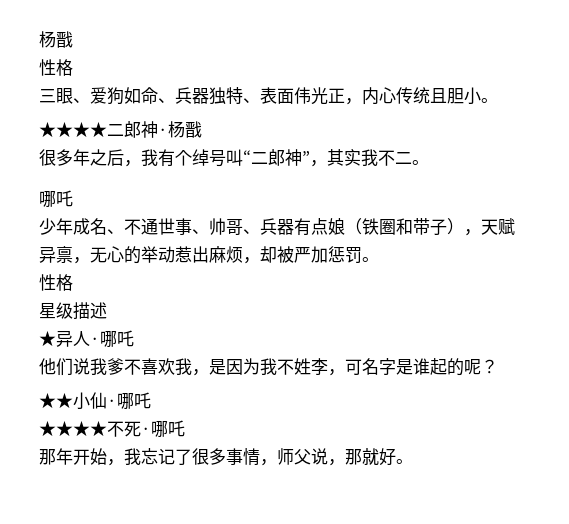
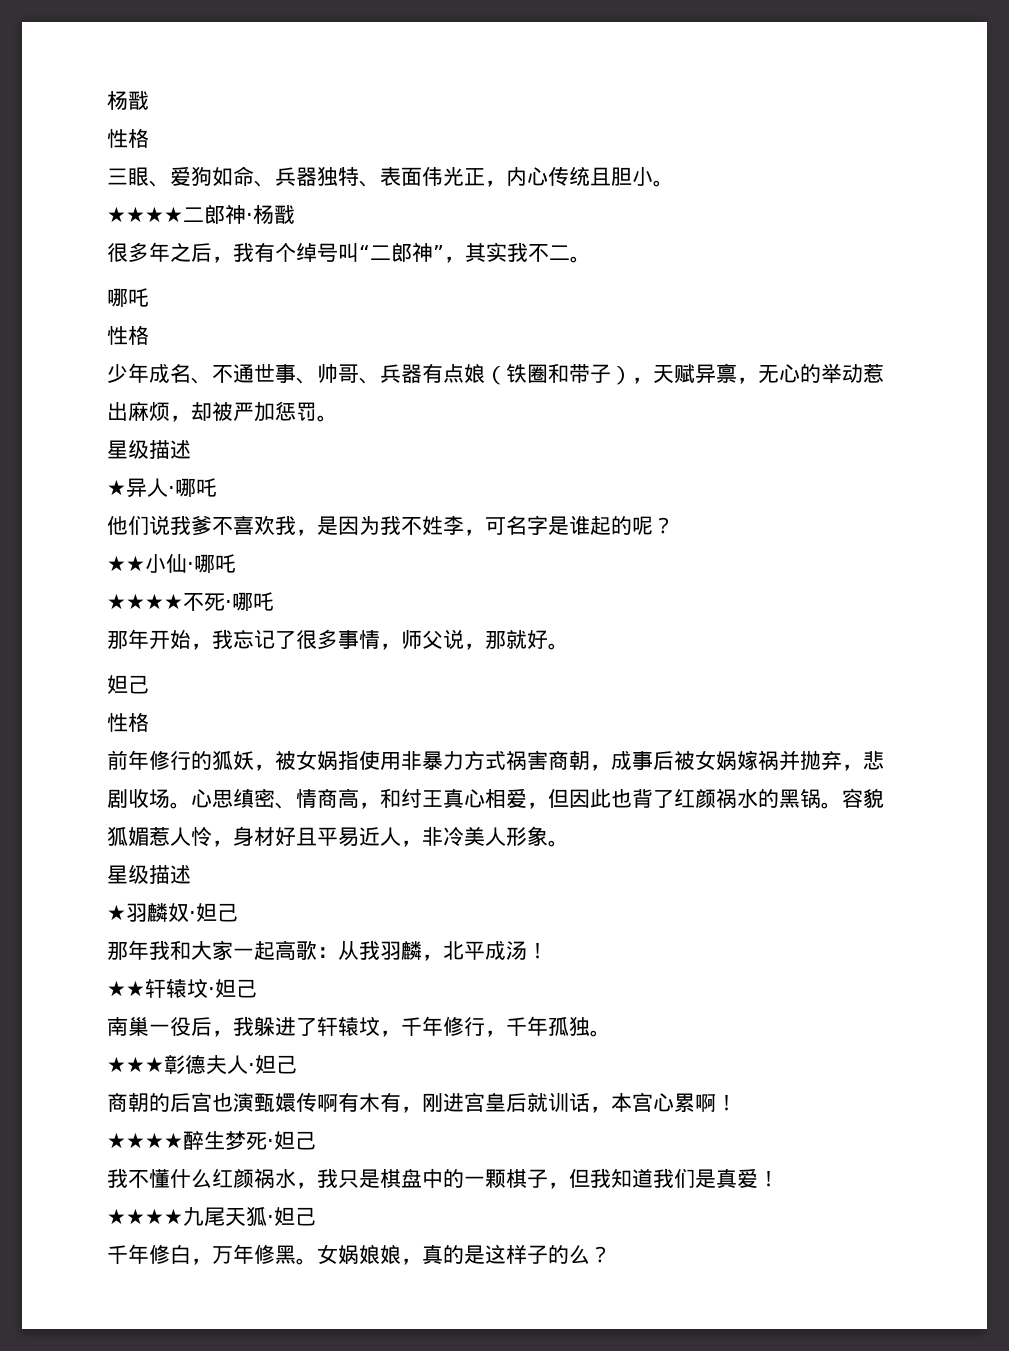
(73, 198) none -> [107,325,149,345] // 性格
[39,274,73,291] // 性格 -> (338, 418) none
(413, 461) none -> [107,675,149,694] [107,712,149,732] [107,750,884,771] [107,788,884,809] [107,826,569,847] [107,865,191,884] [107,902,238,922] [107,940,548,961] [107,978,257,998] [107,1016,611,1037] [107,1054,297,1075] [107,1092,737,1113] [107,1131,316,1150] [107,1168,779,1189] [107,1206,316,1226] [107,1244,611,1265] // 妲己 // 性格 // 前年修行的狐妖，被女娲指使用非暴力方式祸害商朝，成事后被女娲嫁祸并抛弃，悲剧收场。心思缜密、情商高，和纣王真心相爱，但因此也背了红颜祸水的黑锅。容貌狐媚惹人怜，身材好且平易近人，非冷美人形象。 // 星级描述 // ★羽麟奴·妲己 // 那年我和大家一起高歌：从我羽麟，北平成汤！ // ★★轩辕坟·妲己 // 南巢一役后，我躲进了轩辕坟，千年修行，千年孤独。 // ★★★彰德夫人·妲己 // 商朝的后宫也演甄嬛传啊有木有，刚进宫皇后就训话，本宫心累啊！ // ★★★★醉生梦死·妲己 // 我不懂什么红颜祸水，我只是棋盘中的一颗棋子，但我知道我们是真爱！ // ★★★★九尾天狐·妲己 // 千年修白，万年修黑。女娲娘娘，真的是这样子的么？

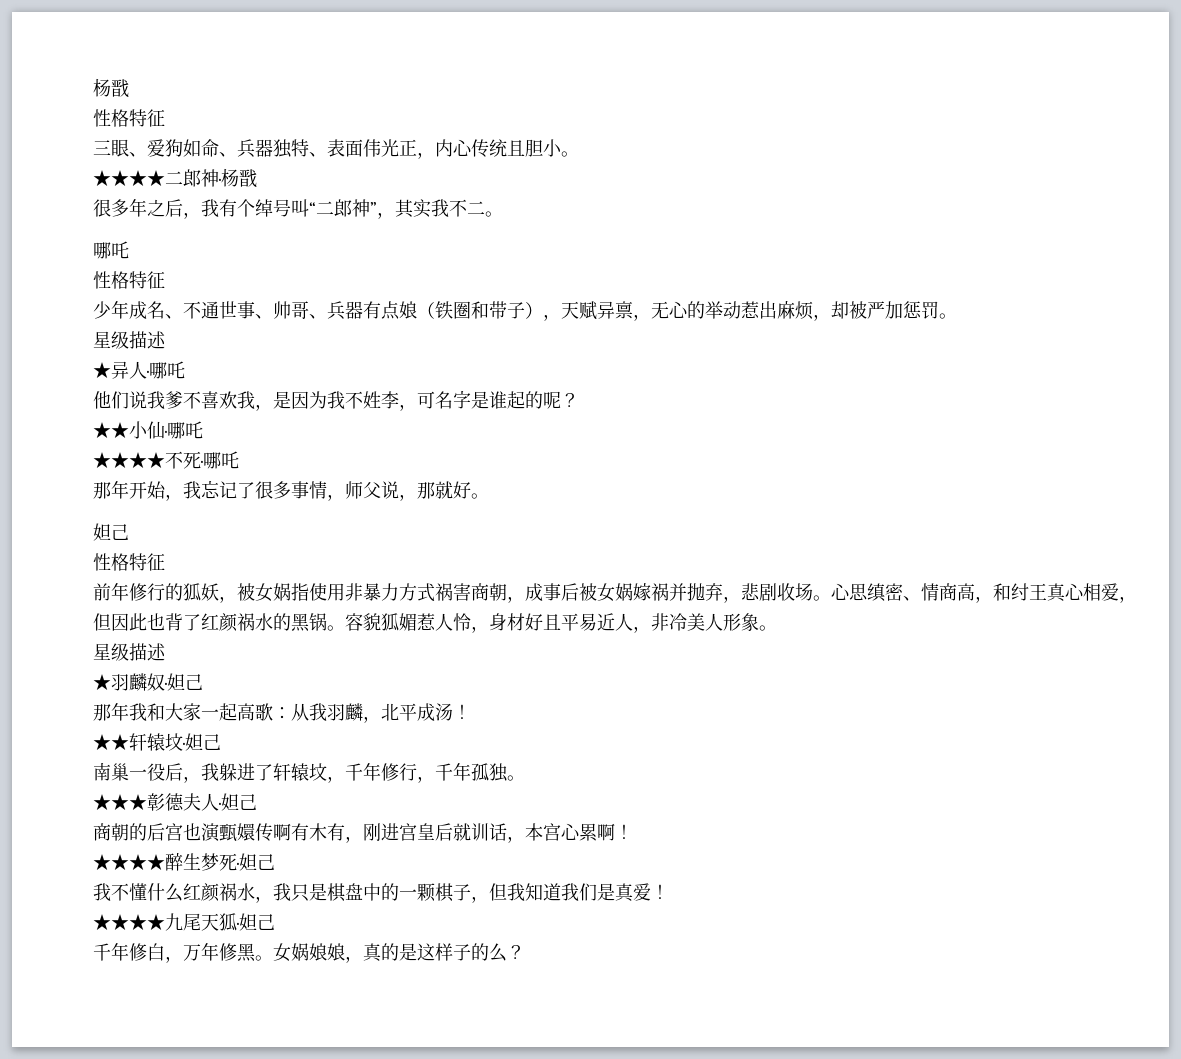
(149, 138) none -> [129,109,165,127] 特征
(149, 335) none -> [129,271,165,289] 特征
(149, 722) none -> [129,553,165,571] 特征

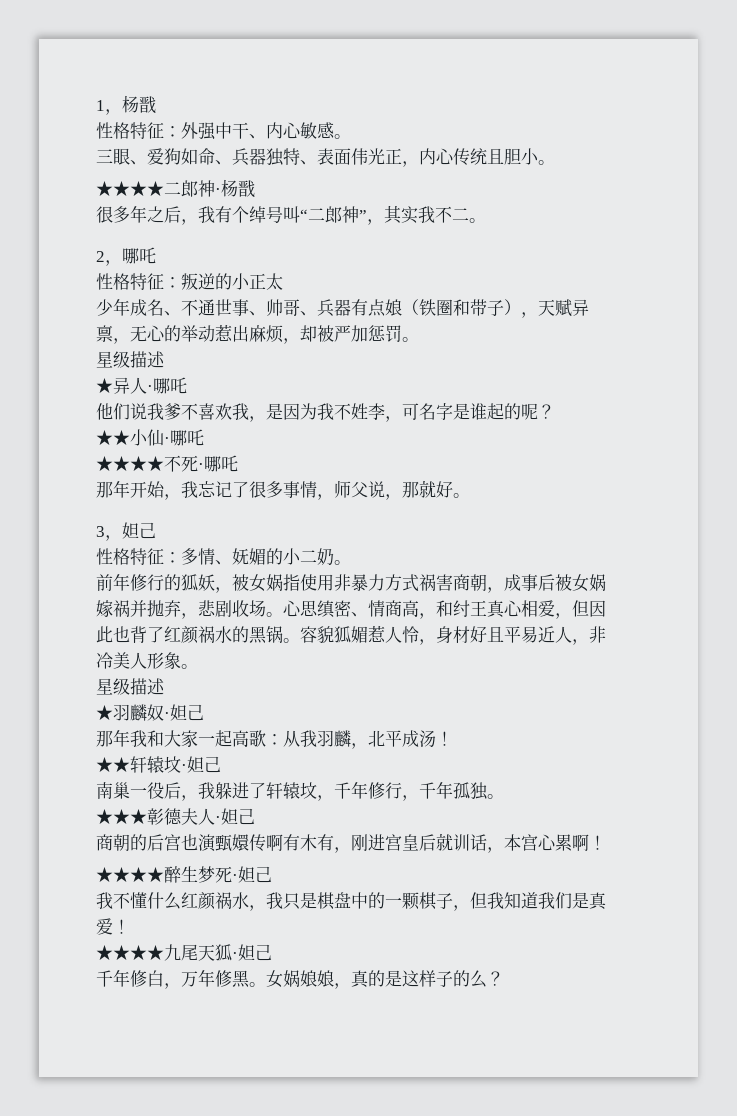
(93, 87) none -> [96,100,122,115] 1，
(165, 118) none -> [164,122,351,140] ：外强中干、内心敏感。
(503, 214) none -> [96,251,122,266] 2，
(165, 280) none -> [164,273,283,290] ：叛逆的小正太
(489, 496) none -> [96,526,122,541] 3，
(165, 562) none -> [164,548,351,566] ：多情、妩媚的小二奶。

